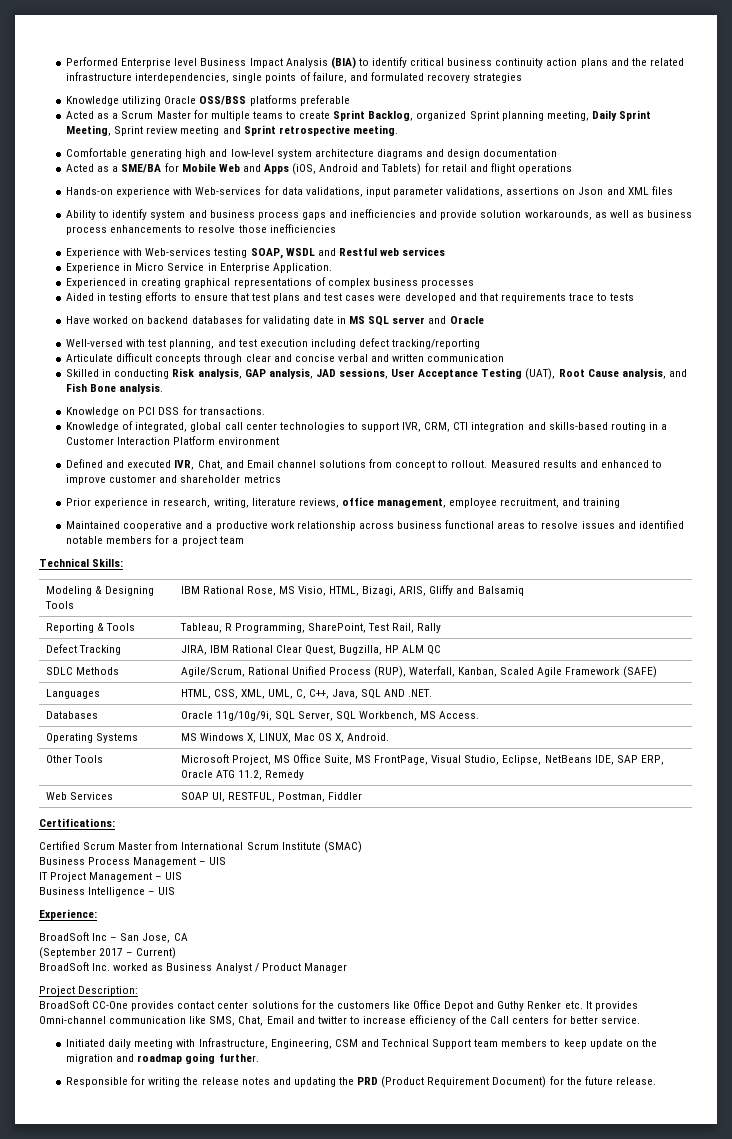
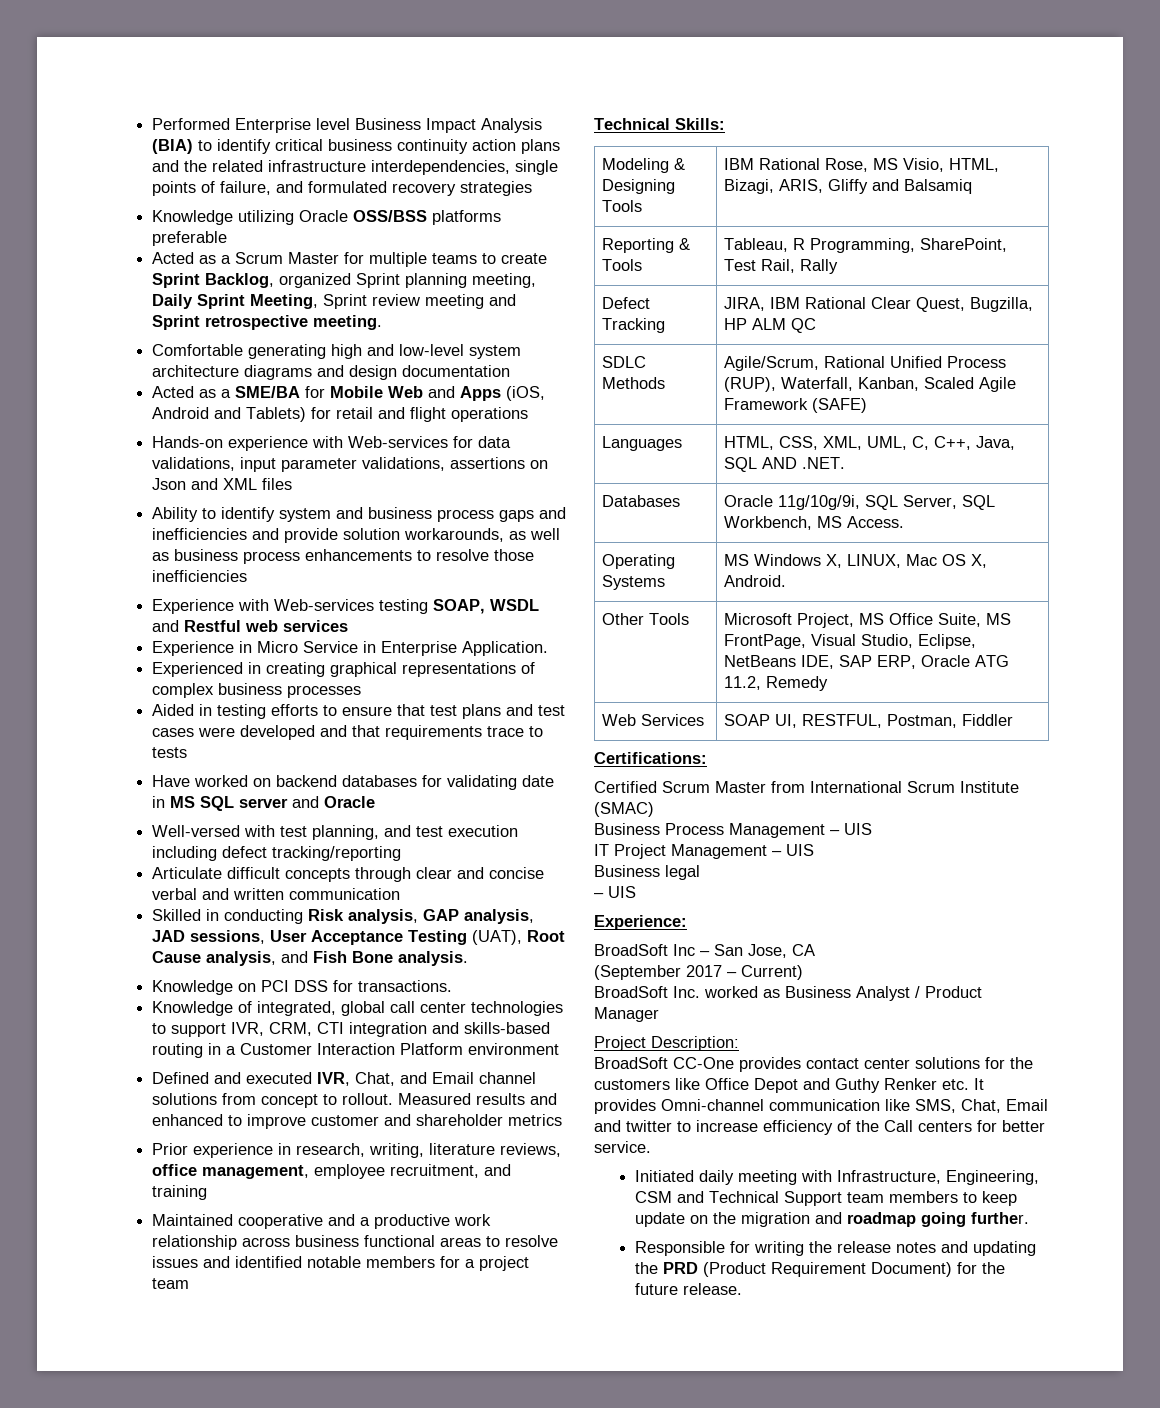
[88,887,146,897] Intelligence -> [665,865,700,880] legal //

